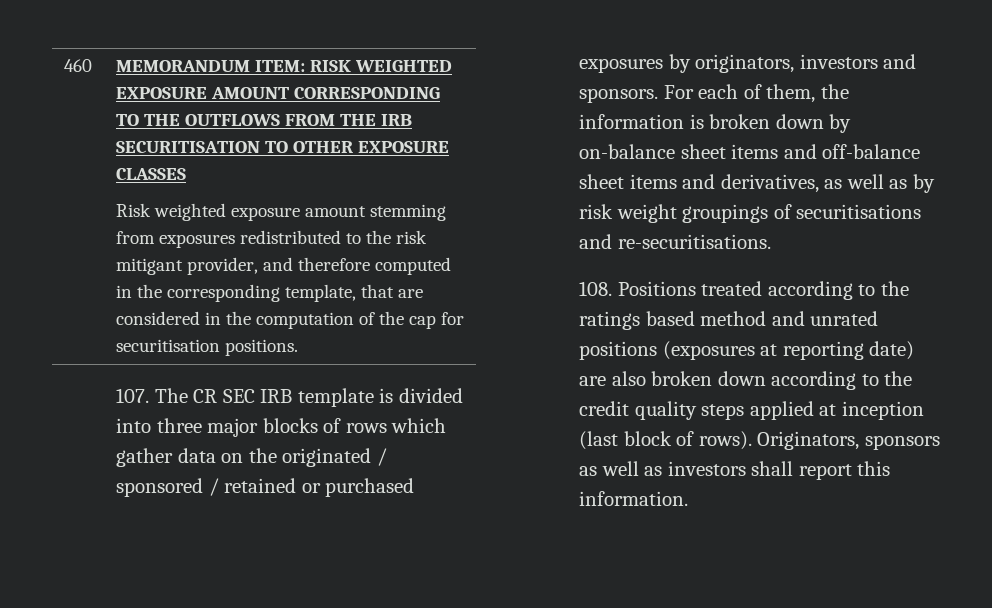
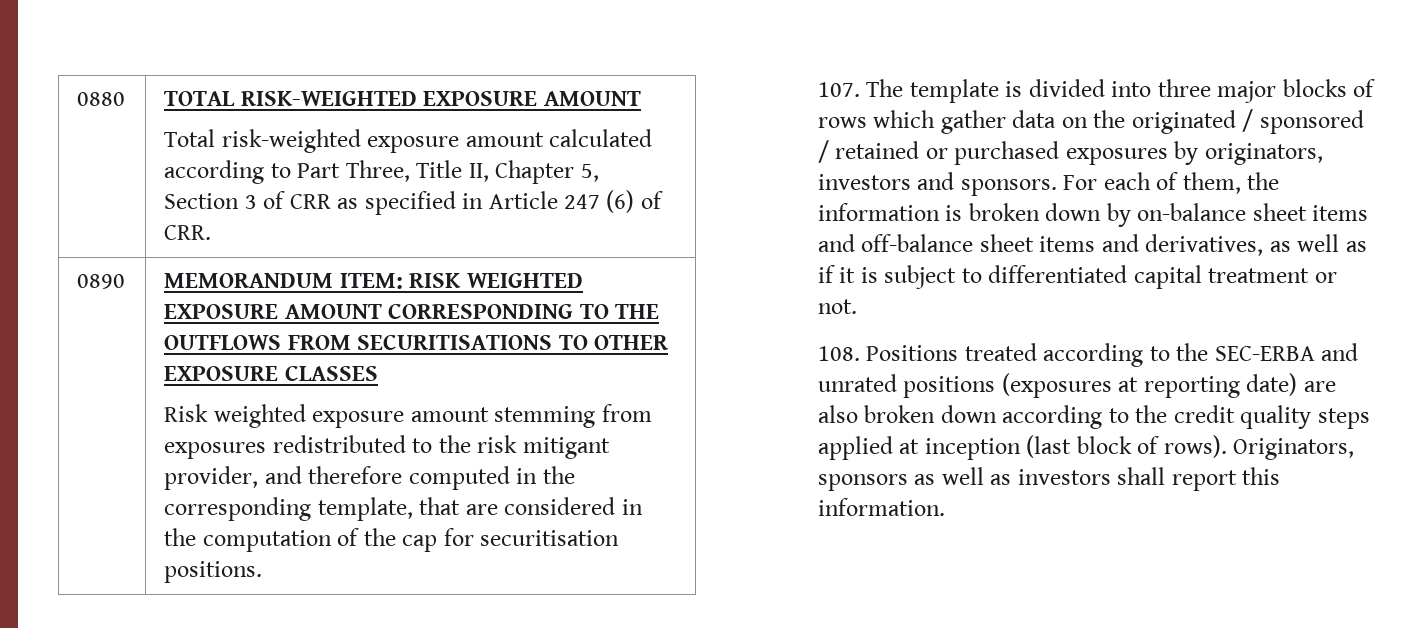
[63,59,92,72] 460 -> [77,92,126,106] [164,91,641,106] [164,129,653,153] [164,160,599,184] [164,190,663,215] [164,225,212,240] [77,274,126,289] 0880 | TOTAL RISK-WEIGHTED EXPOSURE AMOUNT // Total risk-weighted exposure amount calculated according to Part Three, Title II, Chapter 5, Section 3 of CRR as specified in Article 247 (6) of CRR. // 0890
[339,114,412,126] [115,141,260,153] THE IRB SECURITISATION -> [357,335,553,350] SECURITISATIONS
[193,389,293,403] CR SEC IRB -> (904, 88) none
[912,174,935,193] [578,204,922,223] [578,234,771,249] by risk weight groupings of securitisations and re-securitisations. -> [817,265,1337,289] [817,299,857,314] if it is subject to differentiated capital treatment or not.
[578,311,767,330] ratings based method -> [1214,346,1315,361] SEC-ERBA

